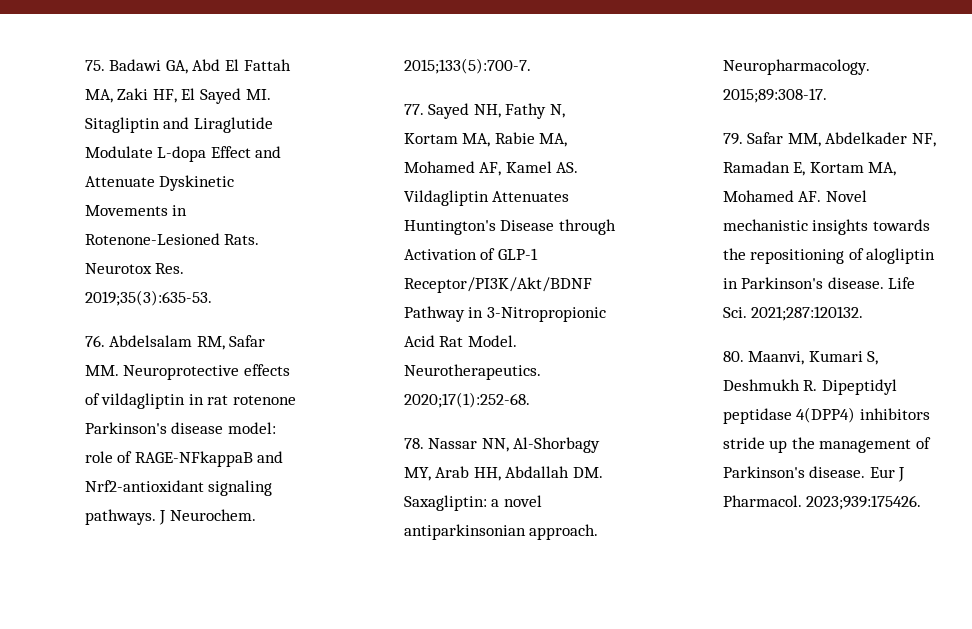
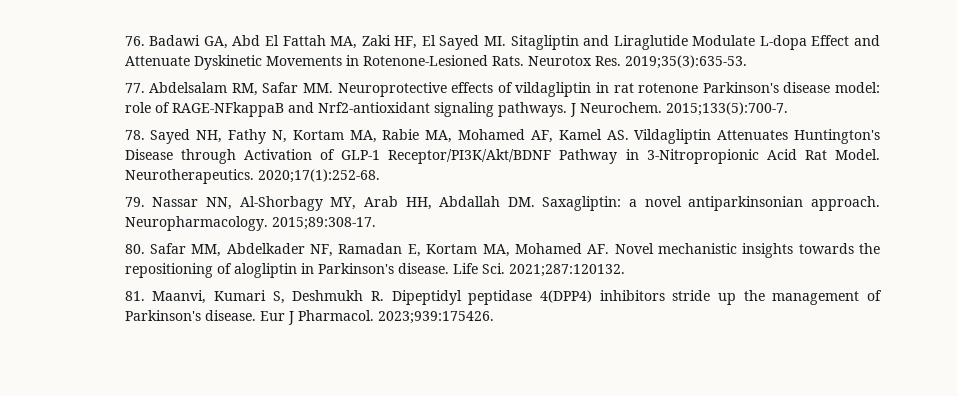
[84,60,105,71] 75. -> [124,36,145,46] 76.
[84,335,105,347] 76. -> [124,83,145,93] 77.
[403,104,424,115] 77. -> [124,130,145,140] 78.
[403,438,424,449] 78. -> [124,197,145,207] 79.
[722,133,743,145] 79. -> [124,244,145,254] 80.
[722,351,744,362] 80. -> [124,291,145,301] 81.

